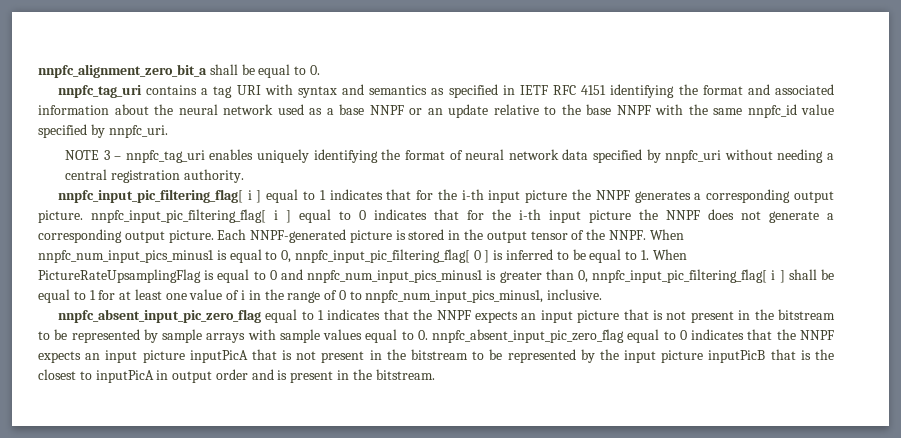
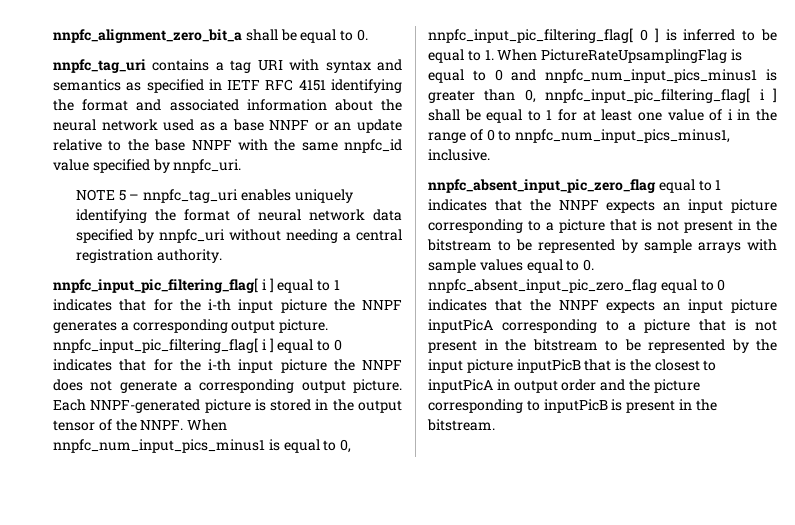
[103,150,110,160] 3 -> [118,190,126,201] 5
(620, 316) none -> [428,219,605,233] corresponding to a picture
(248, 356) none -> [501,319,691,333] corresponding to a picture
(274, 374) none -> [628,379,700,393] [428,399,608,413] the picture corresponding to inputPicB

